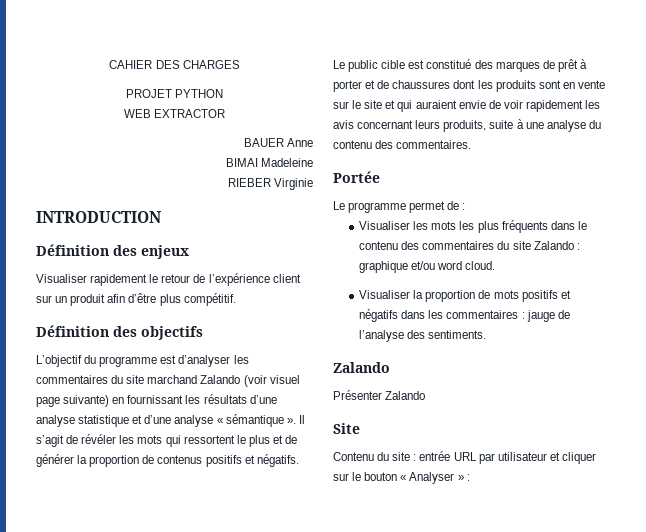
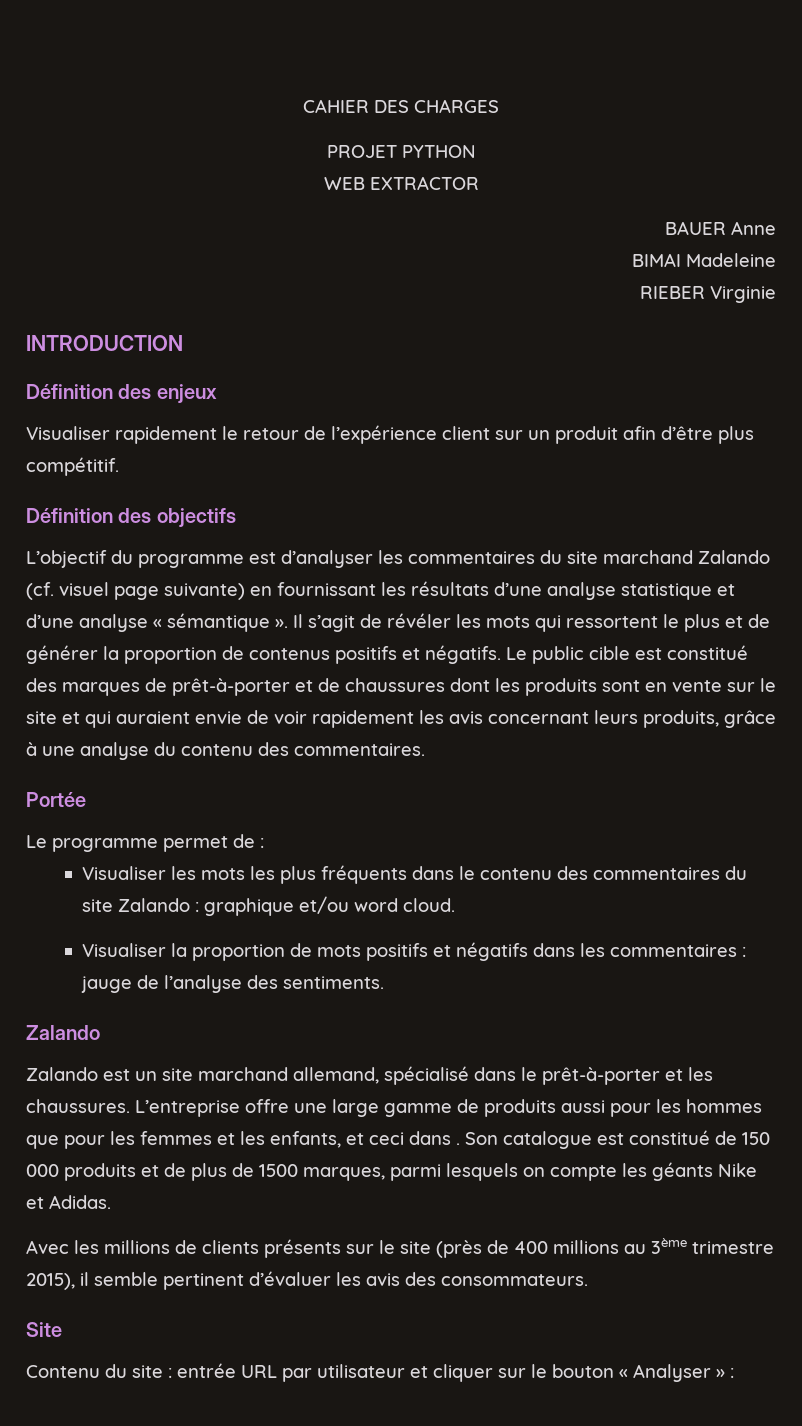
[243,375,267,387] (voir -> [26,582,54,600] (cf.
[557,59,587,72] [333,80,362,92] prêt à porter -> [172,678,290,696] prêt-à-porter
[489,120,514,129] suite -> [724,710,776,728] grâce
[333,390,426,400] Présenter Zalando -> [26,1066,713,1085] [26,1099,762,1117] [26,1130,770,1149] [26,1162,757,1181] [26,1195,111,1209] [26,1238,774,1258] [26,1271,588,1290] Zalando est un site marchand allemand, spécialisé dans le prêt-à-porter et les chaussures. L’entreprise offre une large gamme de produits aussi pour les hommes que pour les femmes et les enfants, et ceci dans . Son catalogue est constitué de 150 000 produits et de plus de 1500 marques, parmi lesquels on compte les géants Nike et Adidas. // Avec les millions de clients présents sur le site (près de 400 millions au 3ème trimestre 2015), il semble pertinent d’évaluer les avis des consommateurs.

